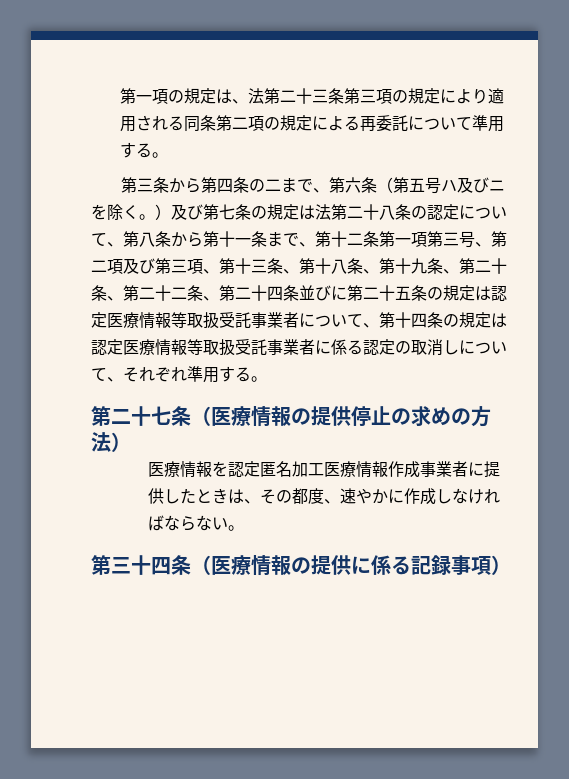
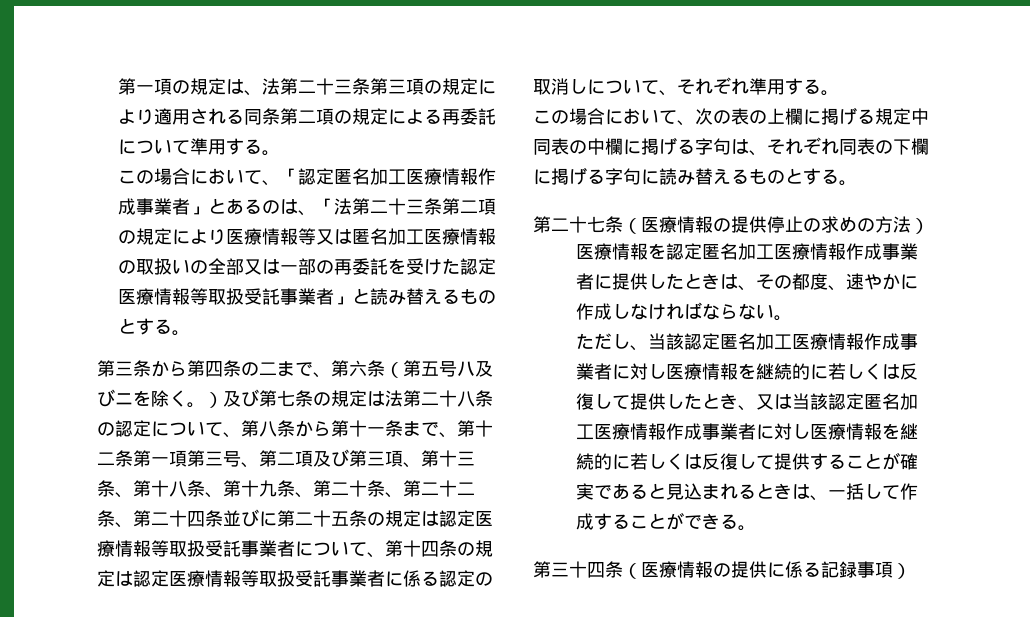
(168, 155) none -> [118,168,497,186] [118,198,497,216] [118,228,497,245] [118,258,497,275] [118,288,497,305] [118,318,191,336] // この場合において、「認定匿名加工医療情報作成事業者」とあるのは、「法第二十三条第二項の規定により医療情報等又は匿名加工医療情報の取扱いの全部又は一部の再委託を受けた認定医療情報等取扱受託事業者」と読み替えるものとする。
(267, 379) none -> [533,107,929,126] [533,137,929,156] [533,167,857,186] // この場合において、次の表の上欄に掲げる規定中同表の中欄に掲げる字句は、それぞれ同表の下欄に掲げる字句に読み替えるものとする。
(245, 528) none -> [575,333,918,351] [575,363,918,380] [575,393,918,411] [575,423,918,440] [575,452,918,470] [575,483,918,501] [575,512,756,531] // ただし、当該認定匿名加工医療情報作成事業者に対し医療情報を継続的に若しくは反復して提供したとき、又は当該認定匿名加工医療情報作成事業者に対し医療情報を継続的に若しくは反復して提供することが確実であると見込まれるときは、一括して作成することができる。

